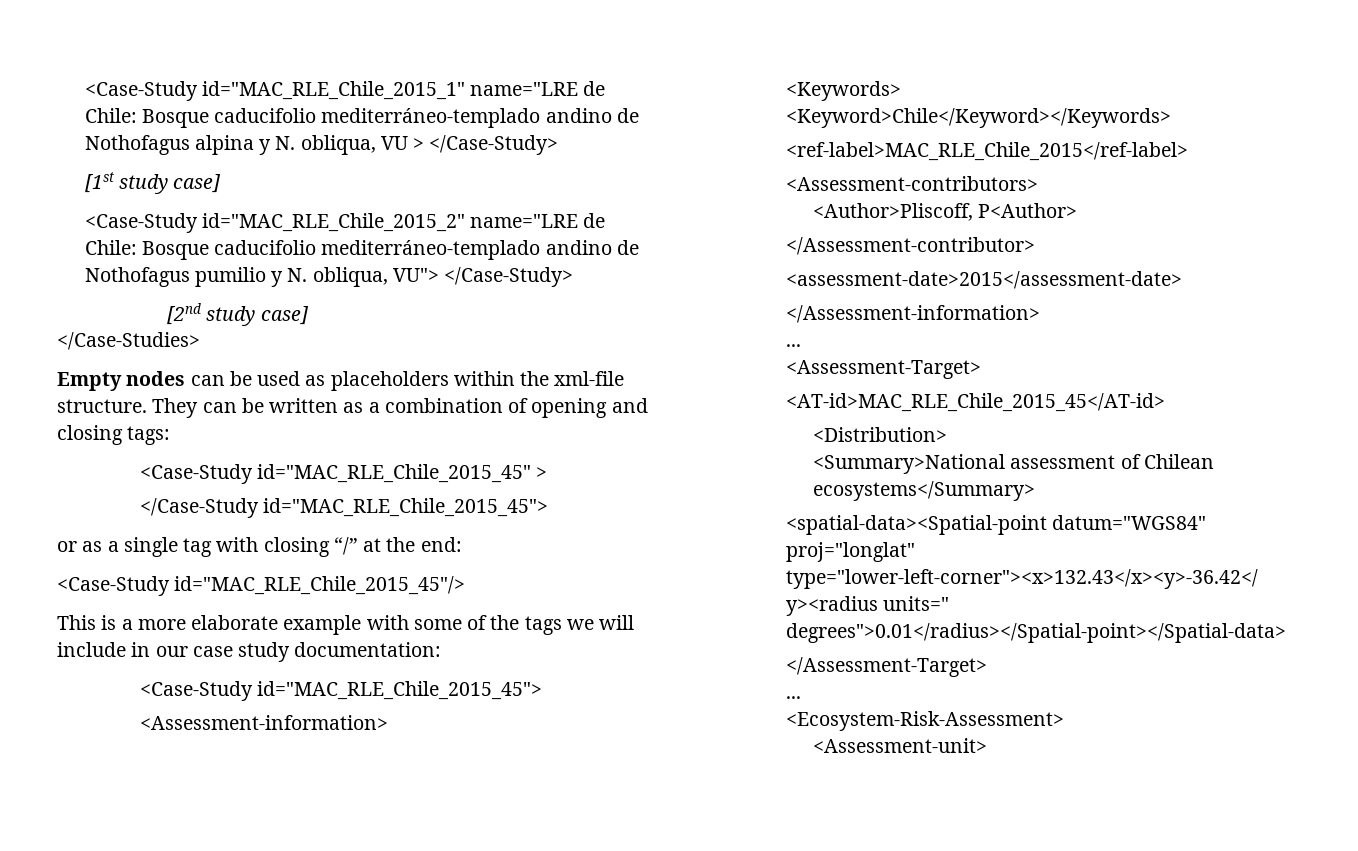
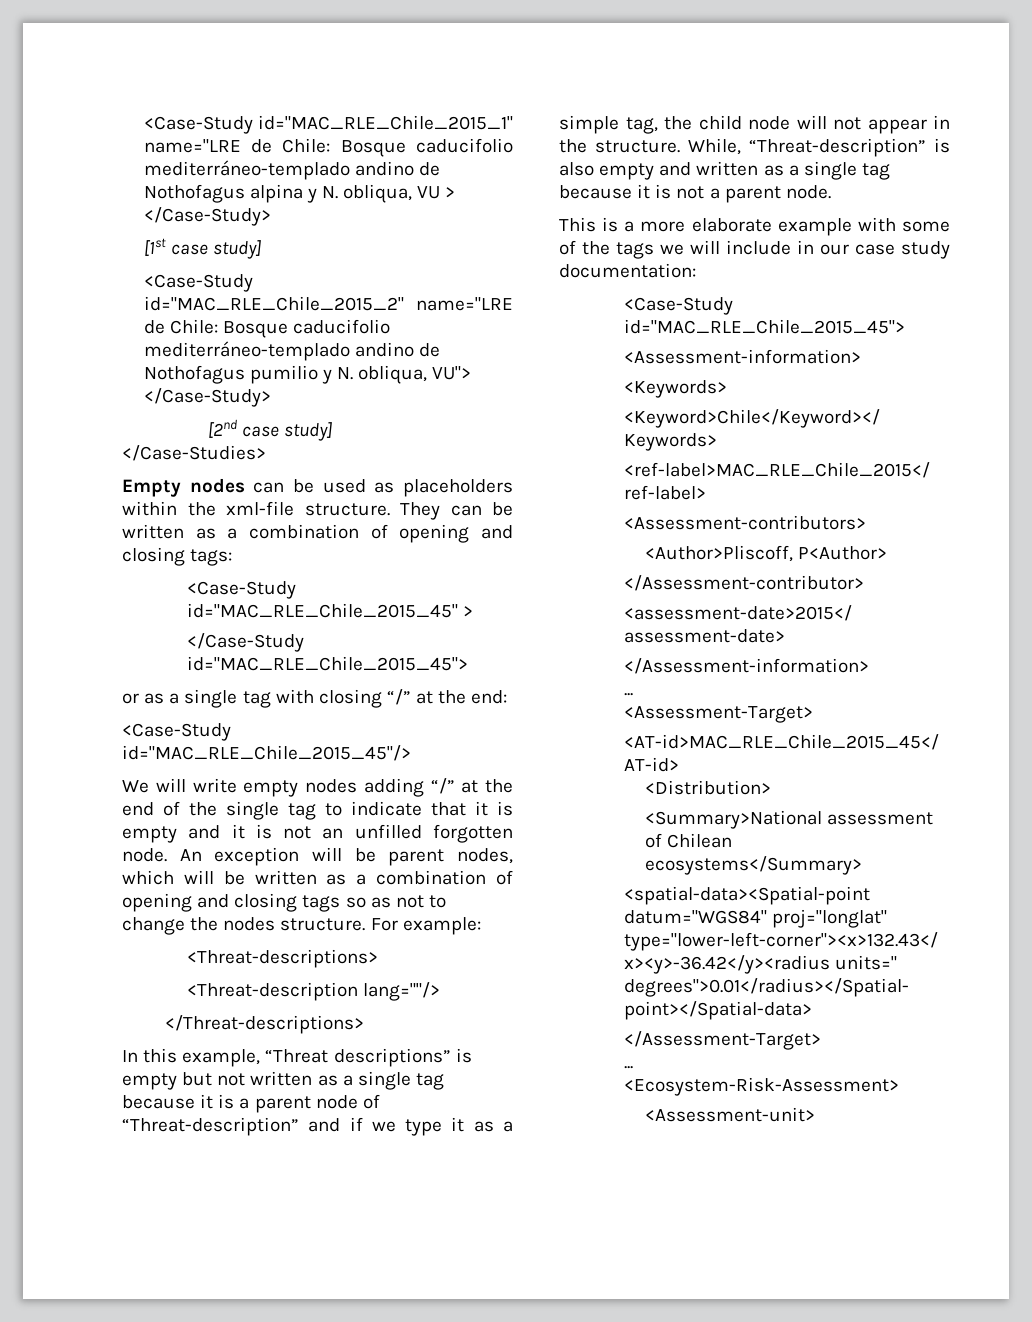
[118,174,222,194] study case] -> [170,240,261,259] case study]
[206,306,309,326] study case] -> [242,422,333,441] case study]
(466, 585) none -> [122,778,513,797] [122,801,513,820] [122,824,513,843] [122,847,513,866] [122,870,513,885] [122,893,446,912] [122,917,481,935] [186,949,378,968] [186,982,440,1001] [165,1015,365,1034] [122,1048,472,1067] [122,1071,444,1090] [122,1094,380,1113] [122,1117,513,1136] [559,115,950,134] [559,138,950,157] [559,161,890,180] [559,184,831,203] // We will write empty nodes adding “/” at the end of the single tag to indicate that it is empty and it is not an unfilled forgotten node. An exception will be parent nodes, which will be written as a combination of opening and closing tags so as not to change the nodes structure. For example: // <Threat-descriptions> // <Threat-description lang=""/> // </Threat-descriptions> // In this example, “Threat descriptions” is empty but not written as a single tag because it is a parent node of “Threat-description” and if we type it as a simple tag, the child node will not appear in the structure. While, “Threat-description” is also empty and written as a single tag because it is not a parent node.

